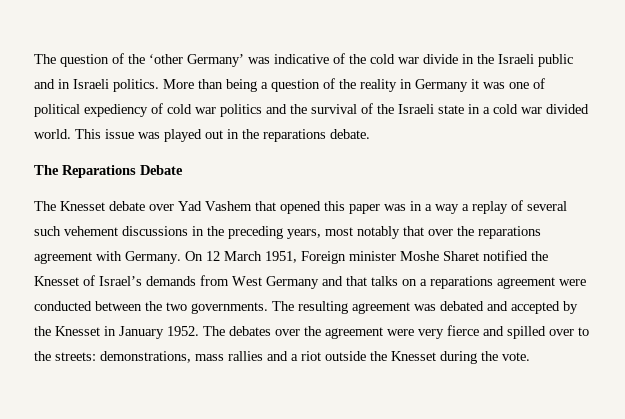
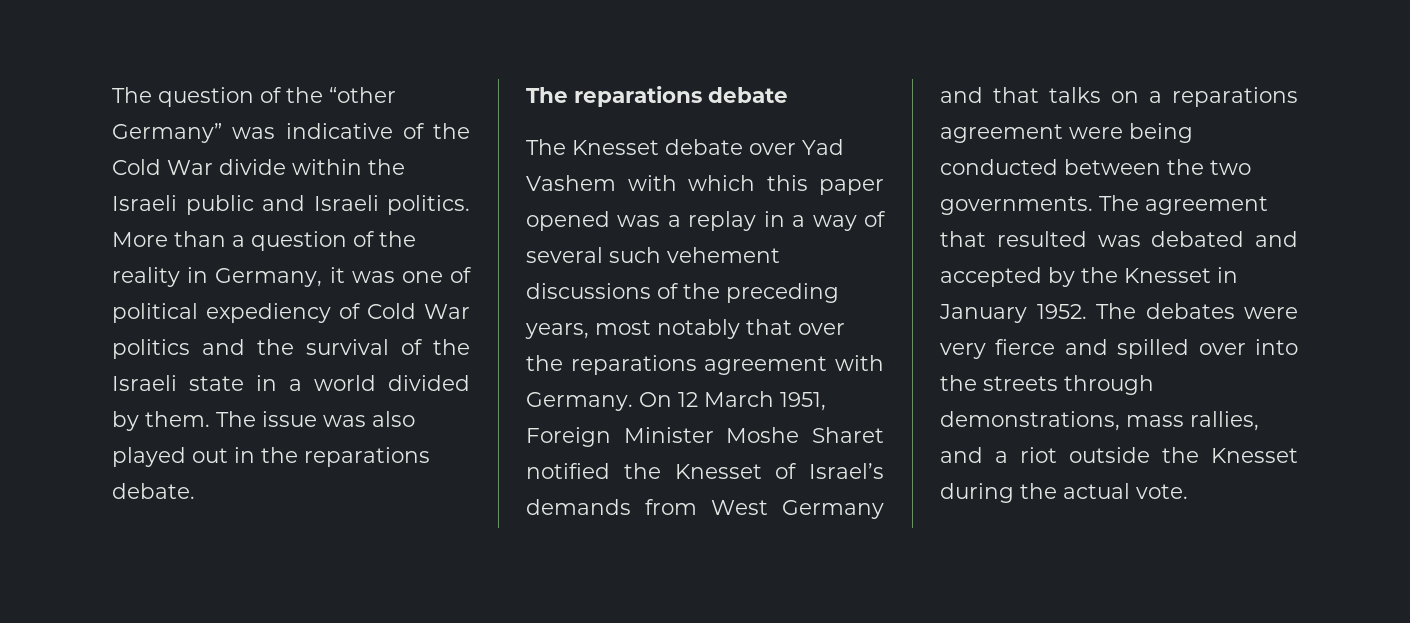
[149,54,244,67] ‘other Germany’ -> [329,87,396,103] [112,123,222,143] “other Germany”
[370,54,474,64] cold war divide in -> [112,159,362,175] Cold War divide within
[58,79,70,89] in -> (305, 203) none
[226,79,257,92] being -> (226, 239) none
[415,79,468,92] Germany -> [215,268,323,287] Germany,
[167,104,216,114] cold war -> [367,303,470,319] Cold War
[493,104,589,114] [34,129,101,139] cold war divided world. This -> [314,375,470,391] [112,411,256,431] world divided by them. The
(160, 135) none -> [372,411,415,427] also
[62,165,183,178] Reparations Debate -> [574,86,788,107] reparations debate
[255,201,406,214] that opened this paper was -> [627,175,884,195] [526,211,757,231] with which this paper opened was a replay
[462,201,508,214] a replay -> (857, 223) none
[192,226,204,236] in -> [657,283,679,299] of
[349,251,396,261] minister -> [623,427,714,443] Minister
(586, 282) none -> [1129,123,1193,143] being
[298,301,410,314] resulting agreement -> [1145,196,1268,215] [940,231,1087,247] agreement that resulted
[275,326,383,339] over the agreement -> (1235, 311) none
[578,327,589,336] [34,351,96,361] to the streets: -> [1255,339,1298,355] [940,375,1154,395] into the streets through
[228,351,263,361] rallies -> [1190,411,1259,431] rallies,
(498, 356) none -> [1063,483,1130,499] actual

